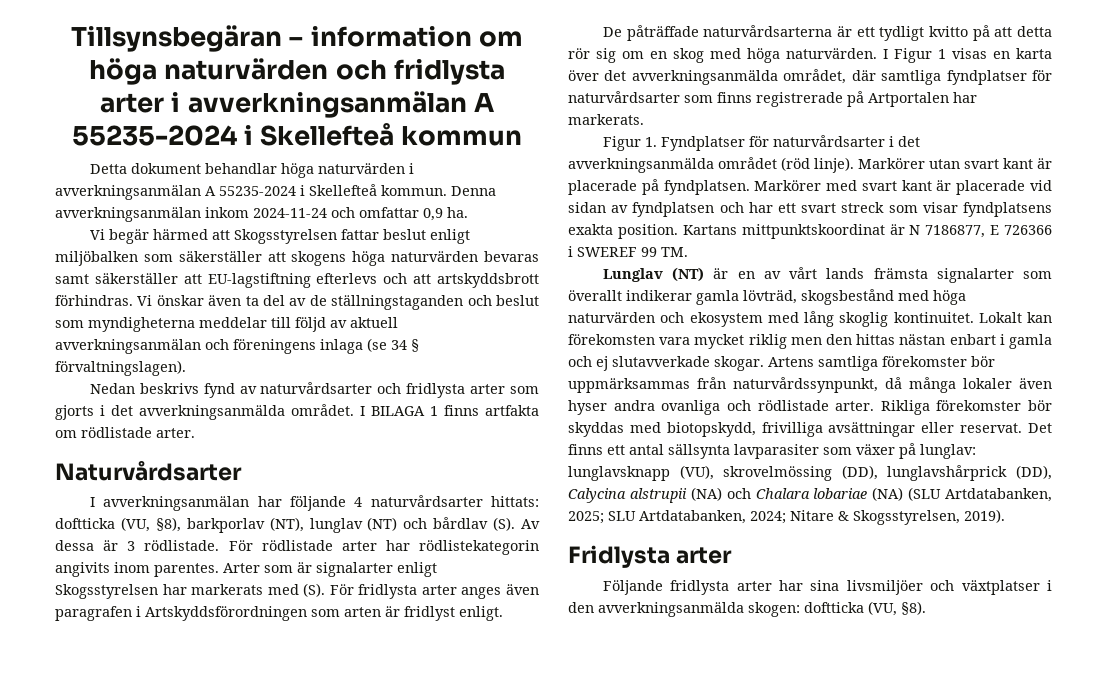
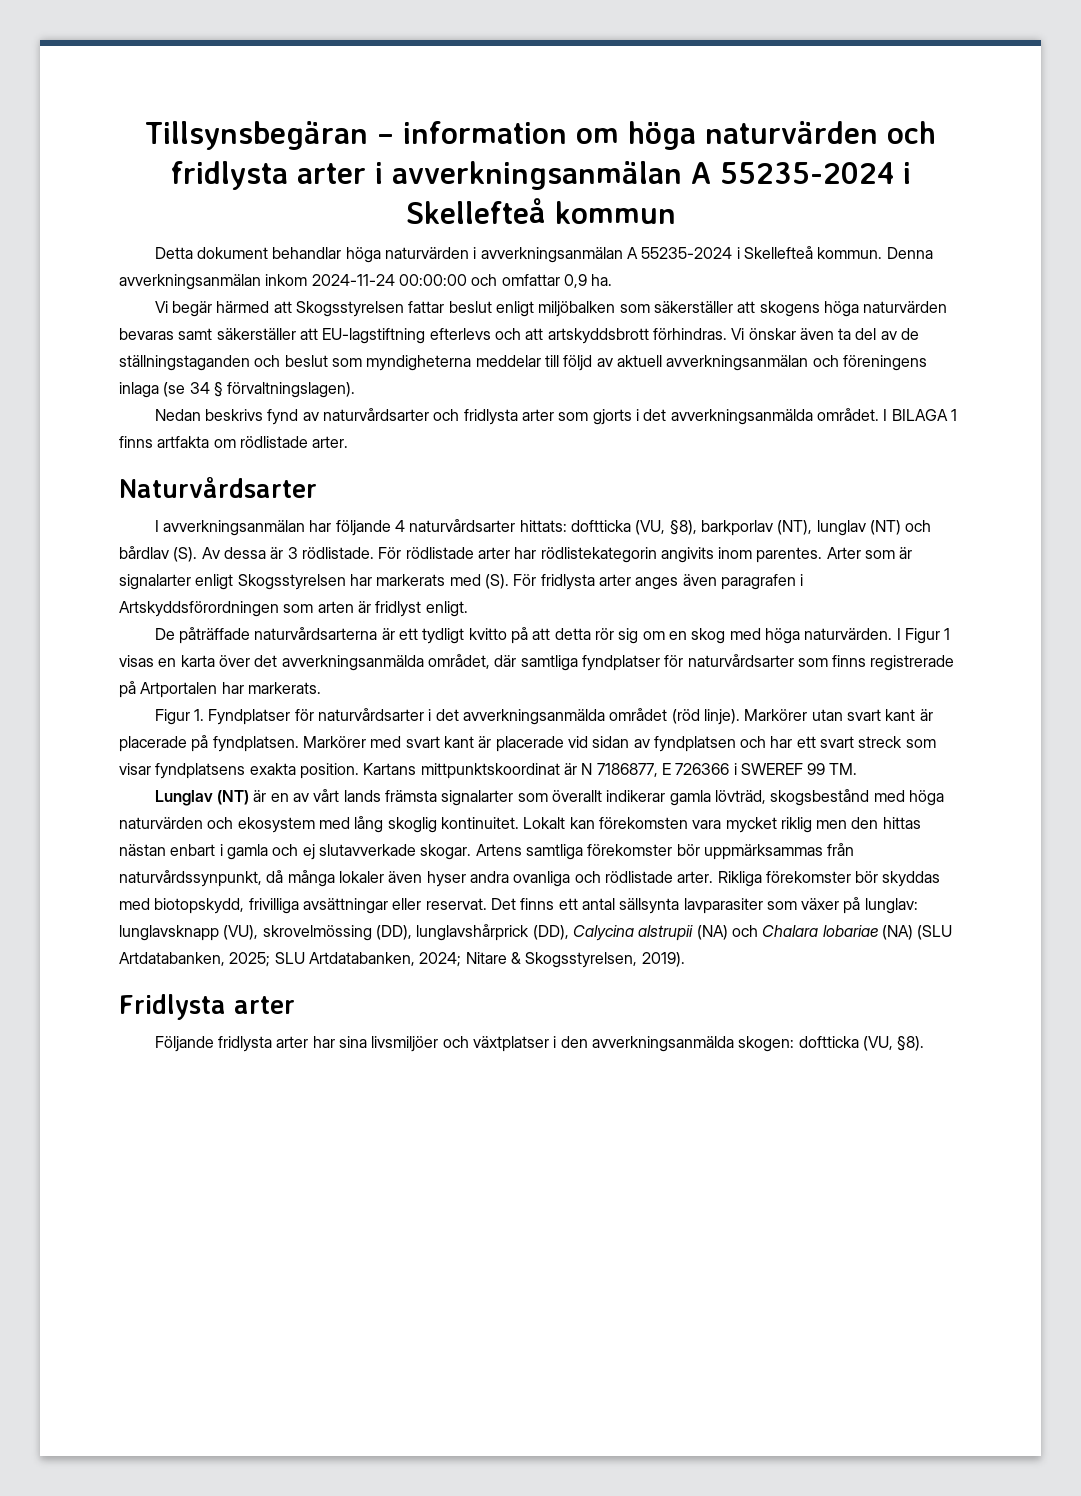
(327, 213) none -> [398,274,467,286] 00:00:00

